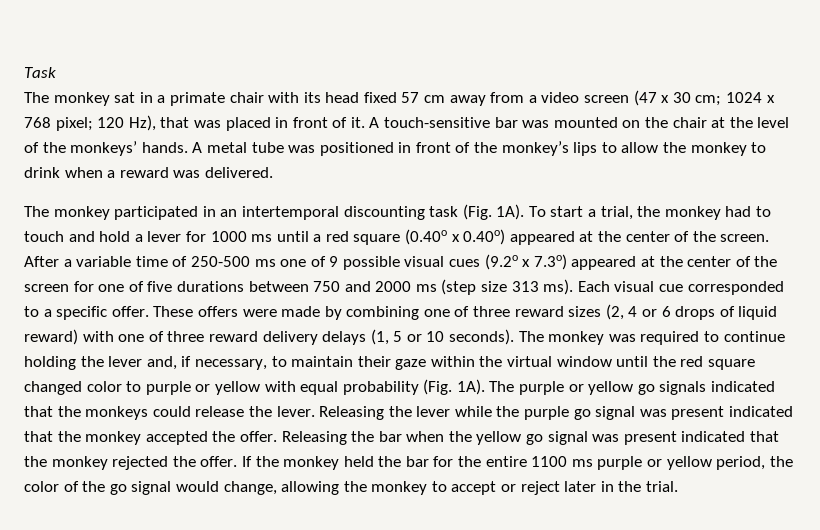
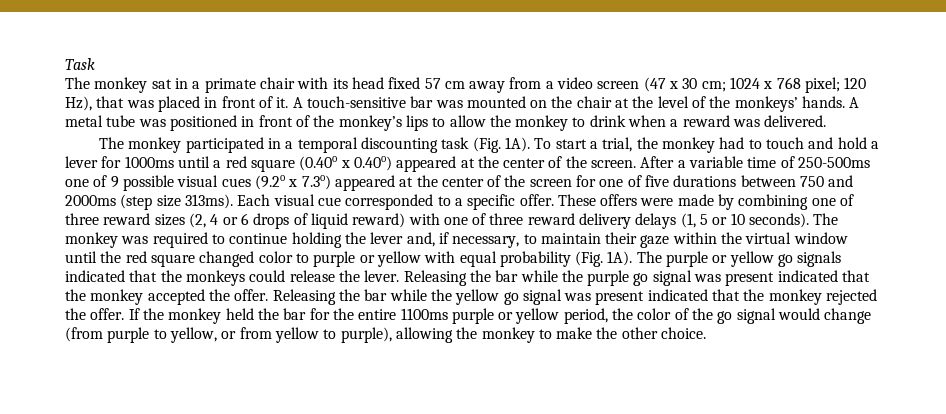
[220,206,339,220] an intertemporal -> [285,137,358,153] a temporal
[210,231,273,242] 1000 ms -> [124,156,174,168] 1000ms
[190,256,276,267] 250-500 ms -> [798,157,871,168] 250-500ms
[375,279,574,295] 2000 ms (step size 313 ms). -> [65,194,233,210] 2000ms (step size 313ms).
[416,406,451,417] lever -> [495,270,519,282] bar
[406,431,445,442] when -> [389,289,427,301] while
[531,456,593,467] 1100 ms -> [400,308,448,320] 1100ms
[223,481,679,495] change, allowing the monkey to accept or reject later in the trial. -> [824,308,872,324] [65,327,707,343] change (from purple to yellow, or from yellow to purple), allowing the monkey to make the other choice.

